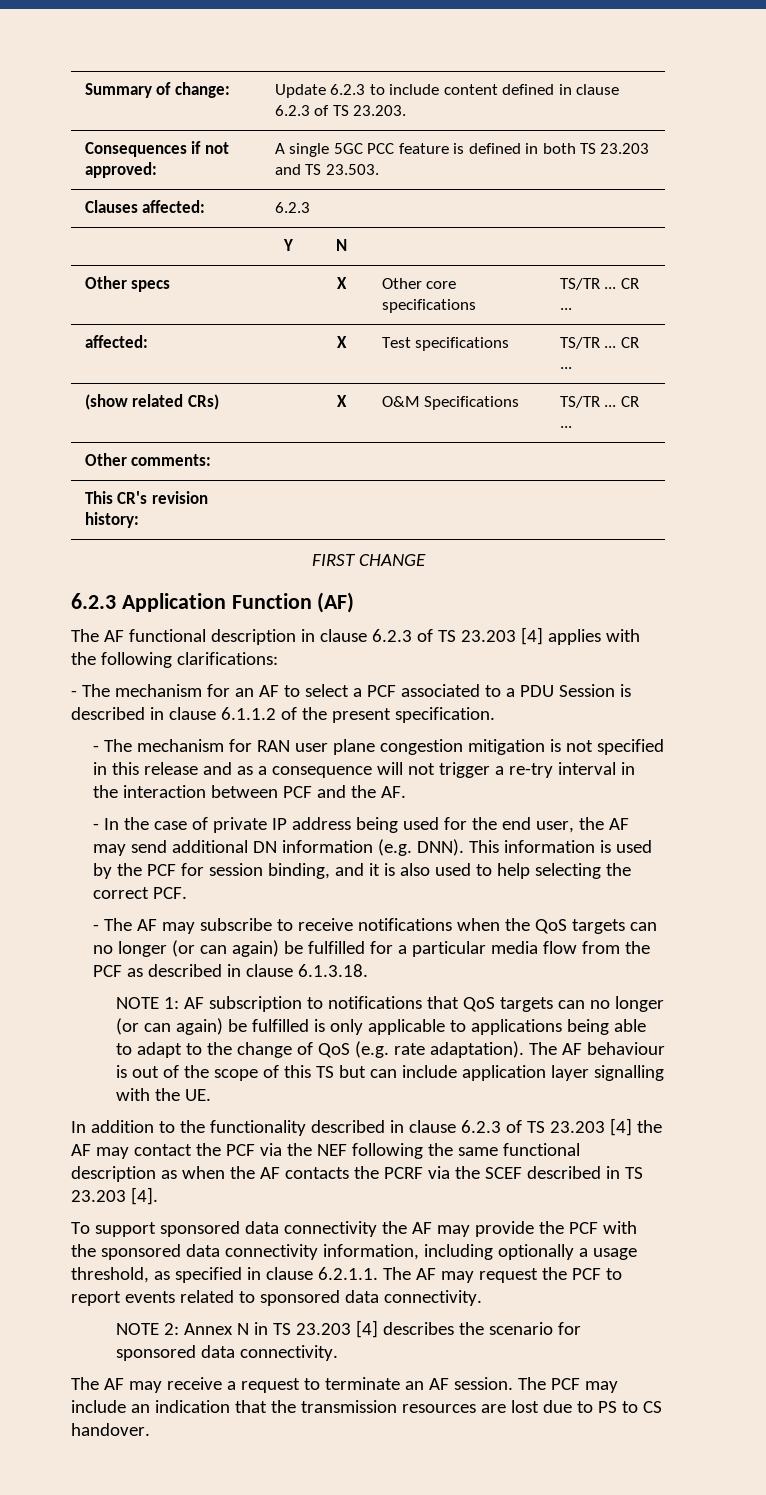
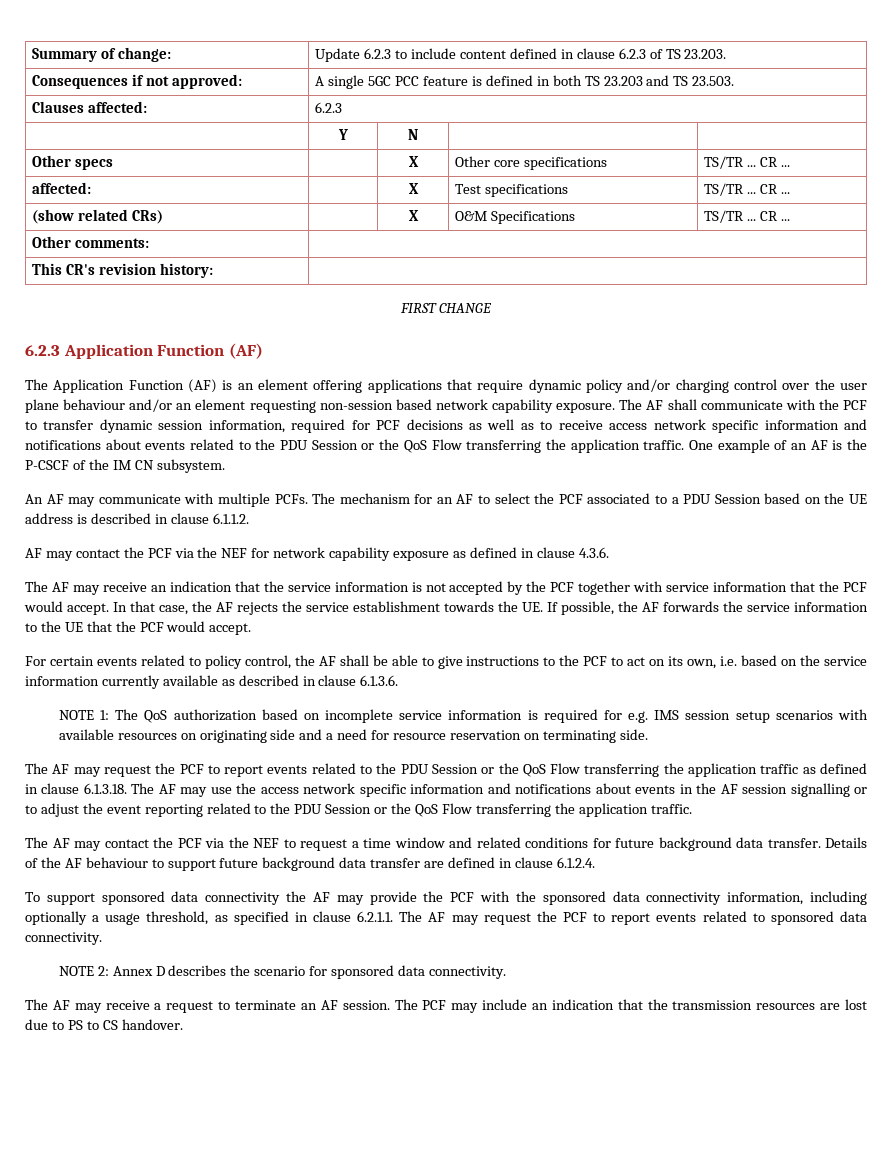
[103,627,640,645] [71,652,278,668] [71,690,77,697] AF functional description in clause 6.2.3 of TS 23.203 [4] applies with the following clarifications: // - -> [53,379,868,393] [25,399,868,413] [25,419,868,433] [25,439,867,453] [25,459,225,473] [25,493,308,507] Application Function (AF) is an element offering applications that require dynamic policy and/or charging control over the user plane behaviour and/or an element requesting non-session based network capability exposure. The AF shall communicate with the PCF to transfer dynamic session information, required for PCF decisions as well as to receive access network specific information and notifications about events related to the PDU Session or the QoS Flow transferring the application traffic. One example of an AF is the P-CSCF of the IM CN subsystem. // An AF may communicate with multiple PCFs.
[352,688,362,697] a -> [534,493,555,504] the
[619,684,631,697] [71,707,495,723] [93,739,665,755] [93,762,636,778] [93,785,407,798] [93,817,630,833] [93,839,653,856] [93,863,632,879] [93,887,188,899] [93,918,658,934] [93,940,651,957] [93,964,369,977] [115,996,664,1012] [115,1018,646,1035] [115,1041,665,1058] [115,1065,664,1081] [115,1088,211,1101] [71,1118,662,1136] [71,1143,580,1159] [71,1166,643,1182] [71,1187,158,1205] is described in clause 6.1.1.2 of the present specification. // - The mechanism for RAN user plane congestion mitigation is not specified in this release and as a consequence will not trigger a re-try interval in the interaction between PCF and the AF. // - In the case of private IP address being used for the end user, the AF may send additional DN information (e.g. DNN). This information is used by the PCF for session binding, and it is also used to help selecting the correct PCF. // - The AF may subscribe to receive notifications when the QoS targets can no longer (or can again) be fulfilled for a particular media flow from the PCF as described in clause 6.1.3.18. // NOTE 1: AF subscription to notifications that QoS targets can no longer (or can again) be fulfilled is only applicable to applications being able to adapt to the change of QoS (e.g. rate adaptation). The AF behaviour is out of the scope of this TS but can include application layer signalling with the UE. // In addition to the functionality described in clause 6.2.3 of TS 23.203 [4] the AF may contact the PCF via the NEF following the same functional description as when the AF contacts the PCRF via the SCEF described in TS 23.203 [4]. -> [764,493,868,504] [25,513,249,524] [25,547,609,561] [25,581,868,595] [24,601,868,615] [25,621,252,635] [25,655,867,669] [25,675,399,689] [58,709,868,723] [58,729,648,743] [25,763,868,777] [25,783,868,797] [25,803,692,817] [25,837,867,851] [25,857,595,871] based on the UE address is described in clause 6.1.1.2. // AF may contact the PCF via the NEF for network capability exposure as defined in clause 4.3.6. // The AF may receive an indication that the service information is not accepted by the PCF together with service information that the PCF would accept. In that case, the AF rejects the service establishment towards the UE. If possible, the AF forwards the service information to the UE that the PCF would accept. // For certain events related to policy control, the AF shall be able to give instructions to the PCF to act on its own, i.e. based on the service information currently available as described in clause 6.1.3.6. // NOTE 1: The QoS authorization based on incomplete service information is required for e.g. IMS session setup scenarios with available resources on originating side and a need for resource reservation on terminating side. // The AF may request the PCF to report events related to the PDU Session or the QoS Flow transferring the application traffic as defined in clause 6.1.3.18. The AF may use the access network specific information and notifications about events in the AF session signalling or to adjust the event reporting related to the PDU Session or the QoS Flow transferring the application traffic. // The AF may contact the PCF via the NEF to request a time window and related conditions for future background data transfer. Details of the AF behaviour to support future background data transfer are defined in clause 6.1.2.4.
[236,1320,378,1338] N in TS 23.203 [4] -> [155,966,165,976] D

